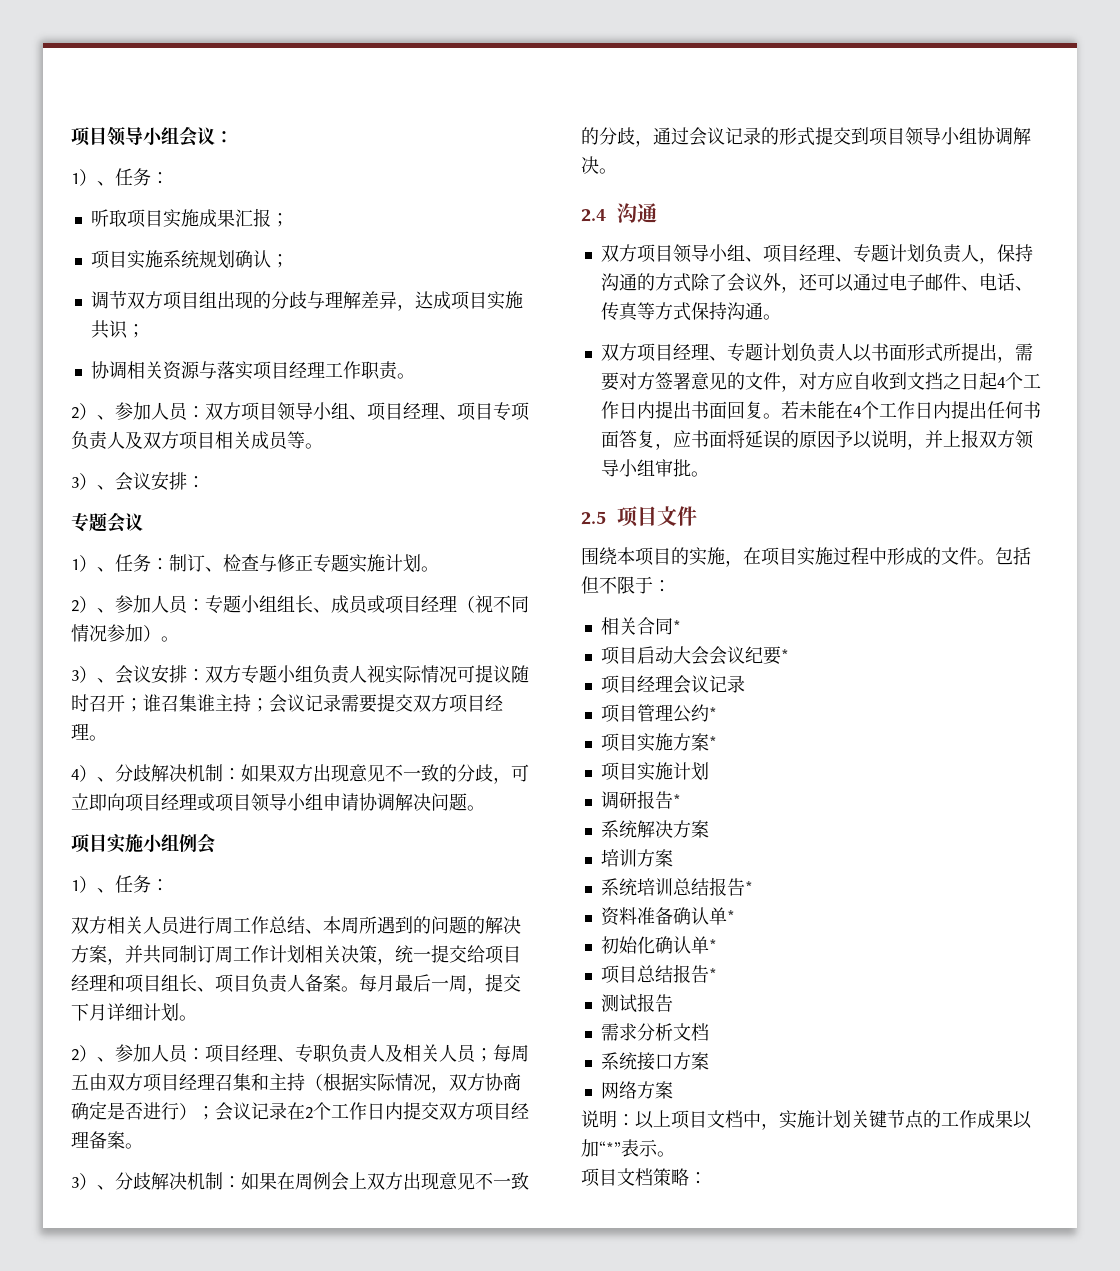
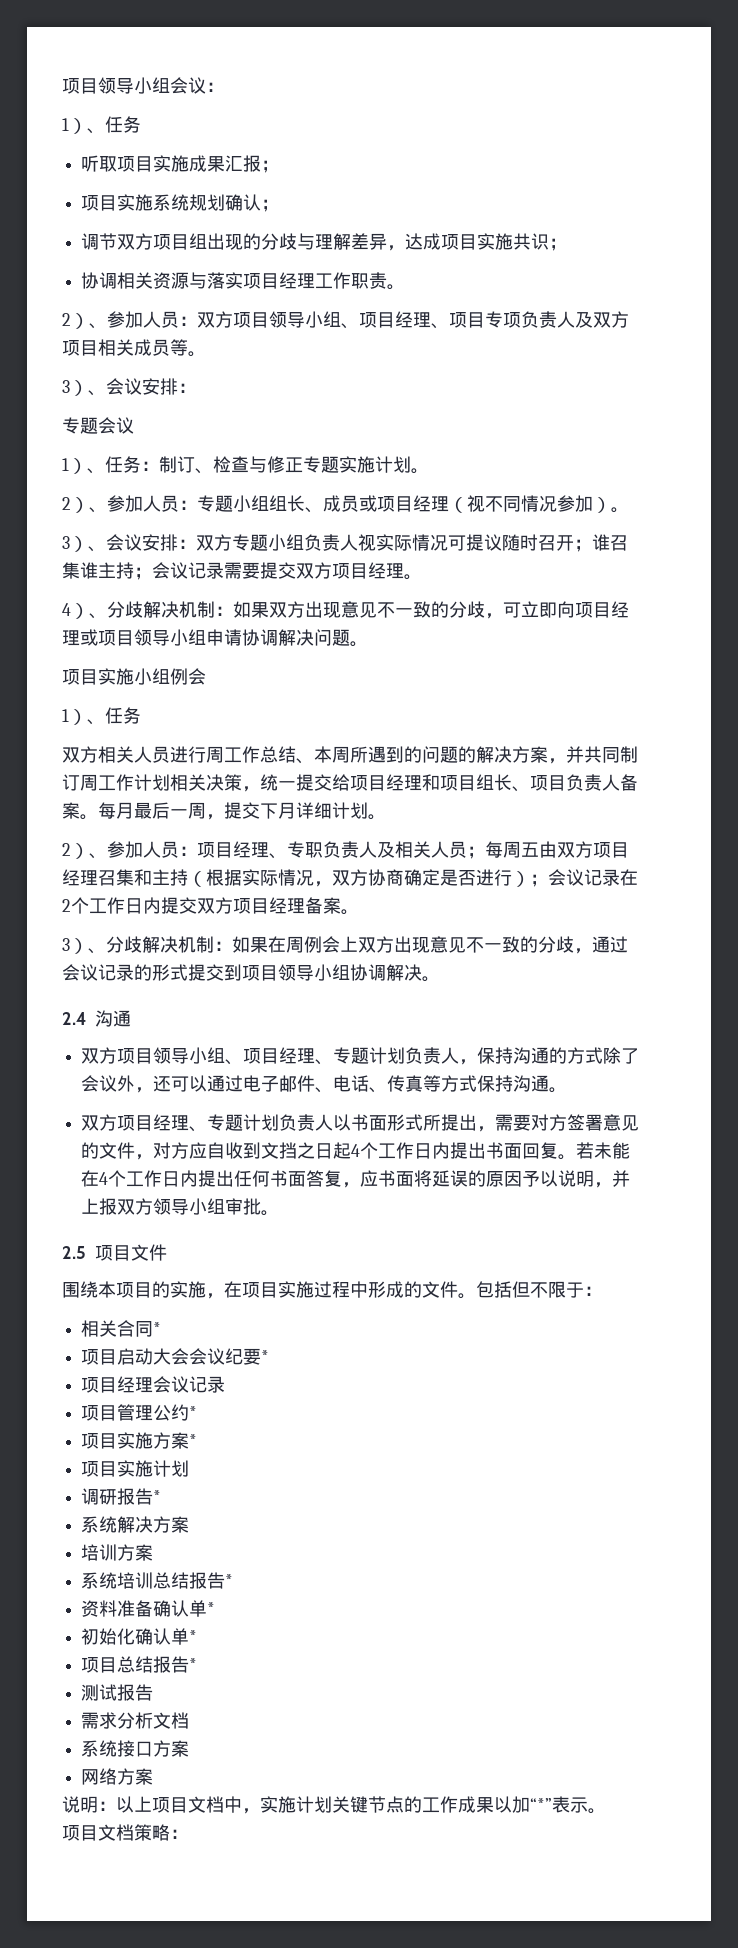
[151,172,169,184] ： -> (141, 124) none
[151,879,169,891] ： -> (141, 715) none

